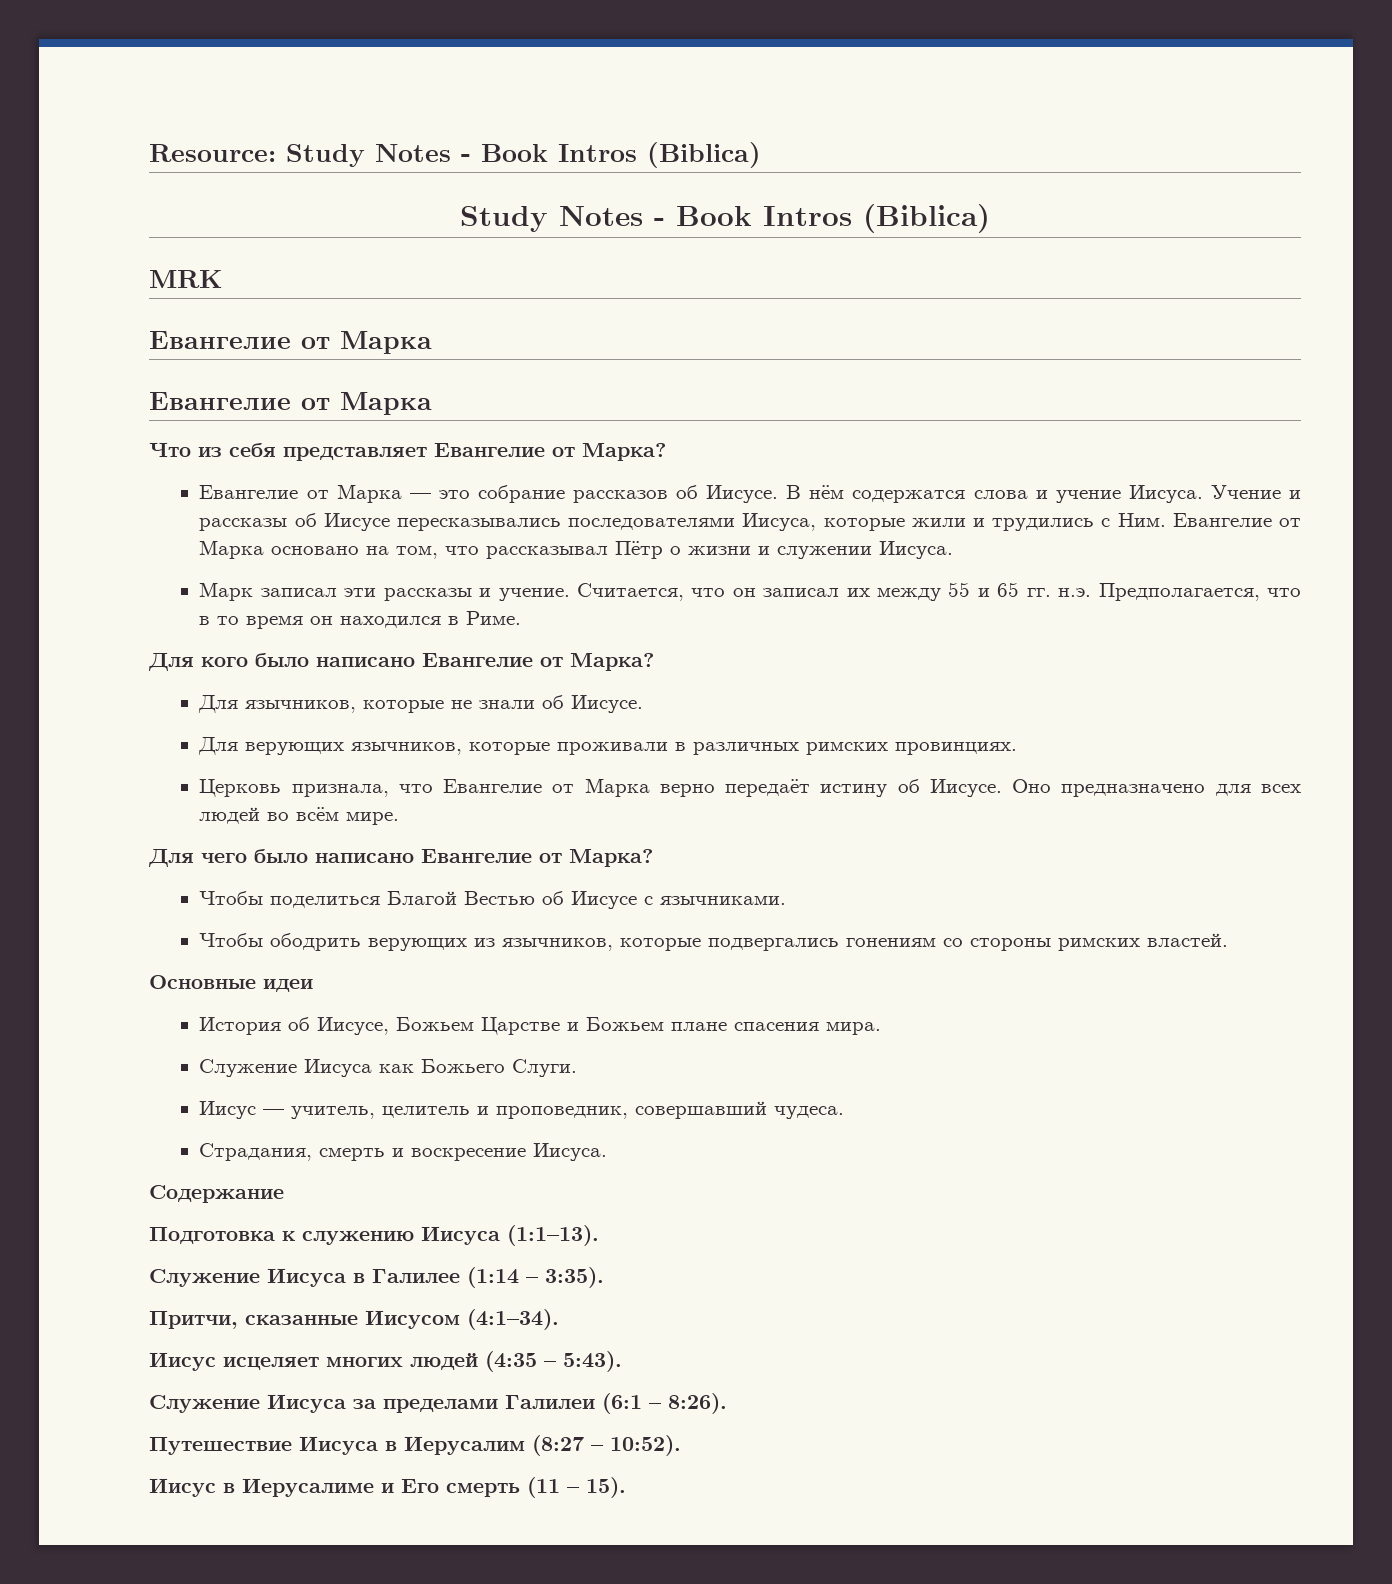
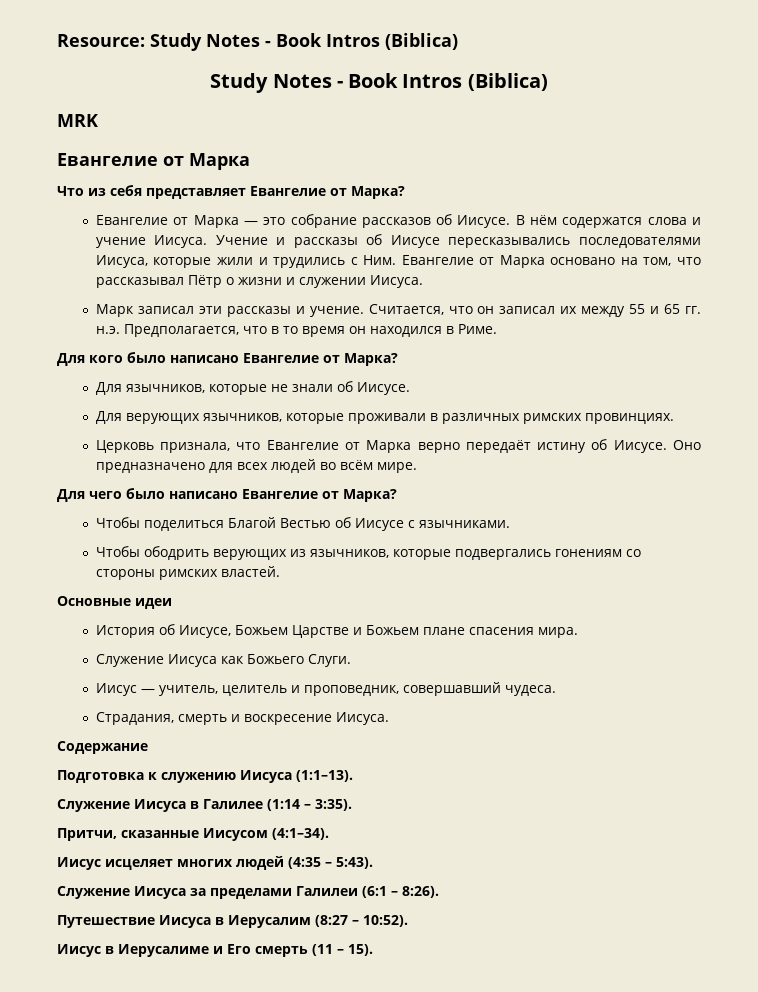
[149,392,432,415] // Евангелие от Марка -> (250, 161) none

